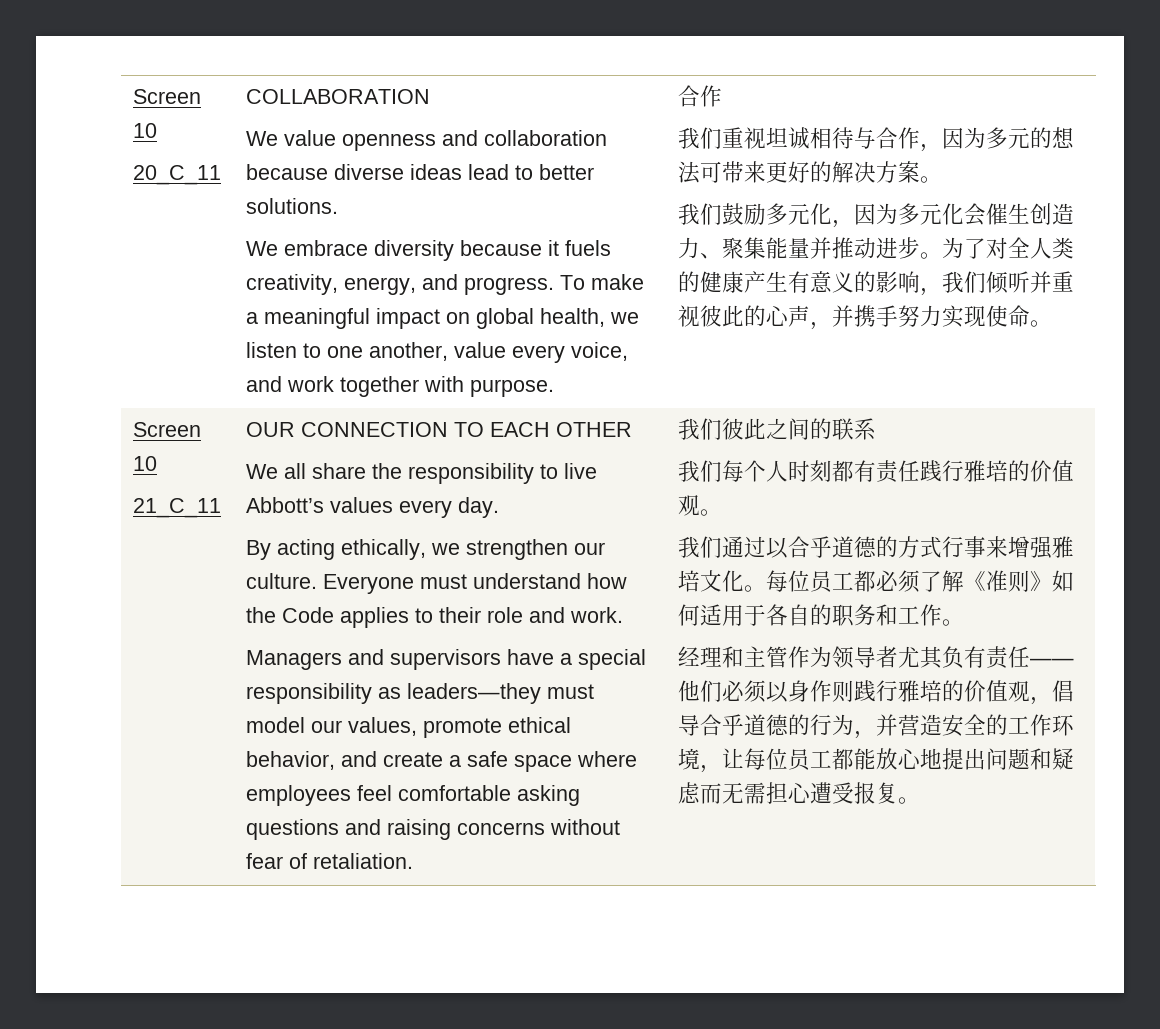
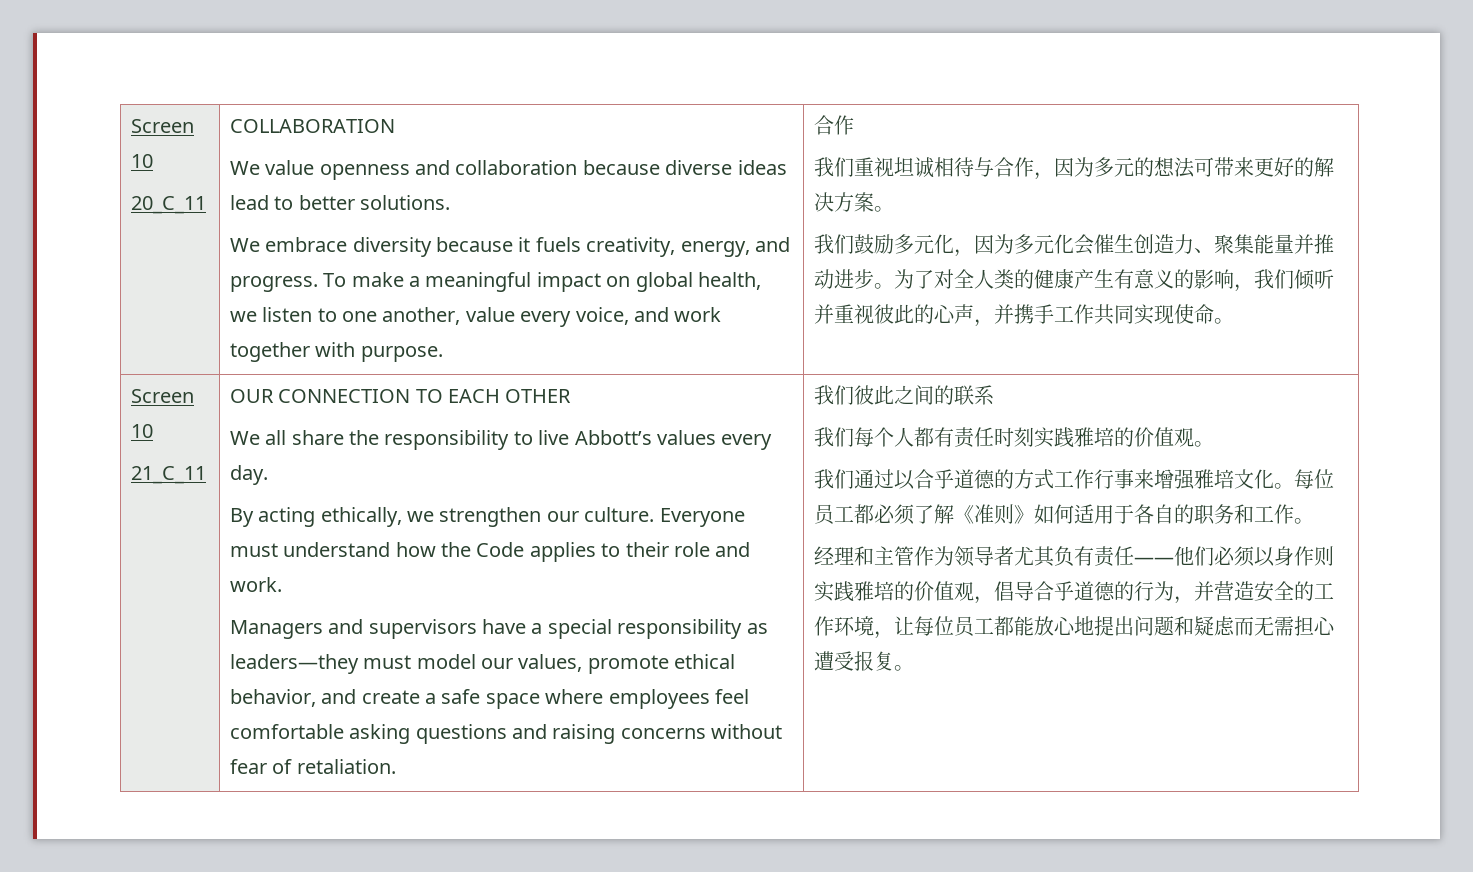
[898,305,943,327] 努力 -> [1053,304,1134,325] 工作共同
[788,460,833,482] 时刻 -> (914, 437) none
[920,460,965,482] 践行 -> [993,427,1074,448] 时刻实践
(943, 547) none -> [1053,469,1094,489] 工作
[854,680,899,702] 践行 -> [813,581,854,602] 实践

